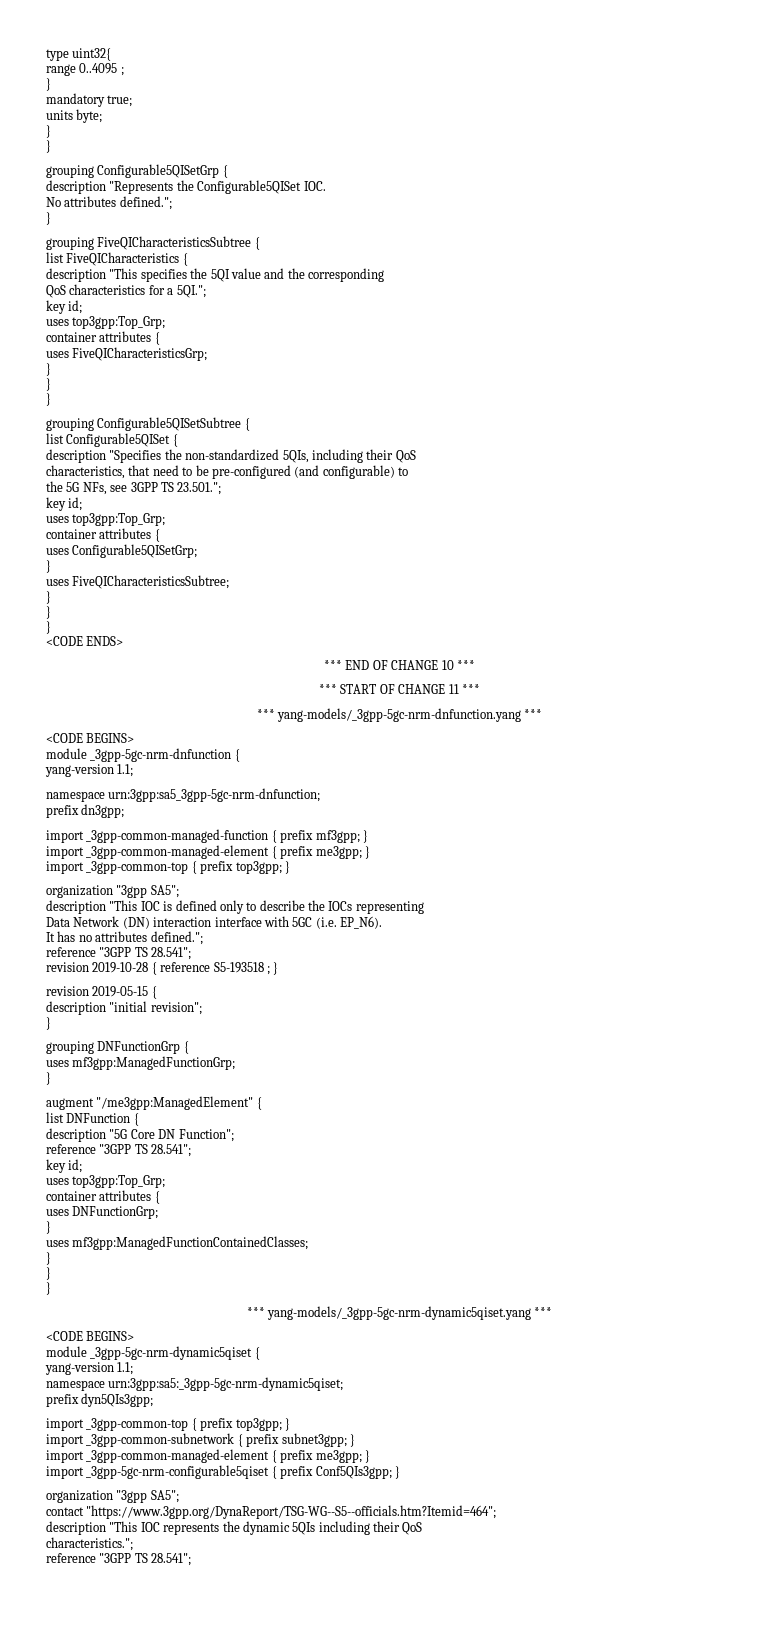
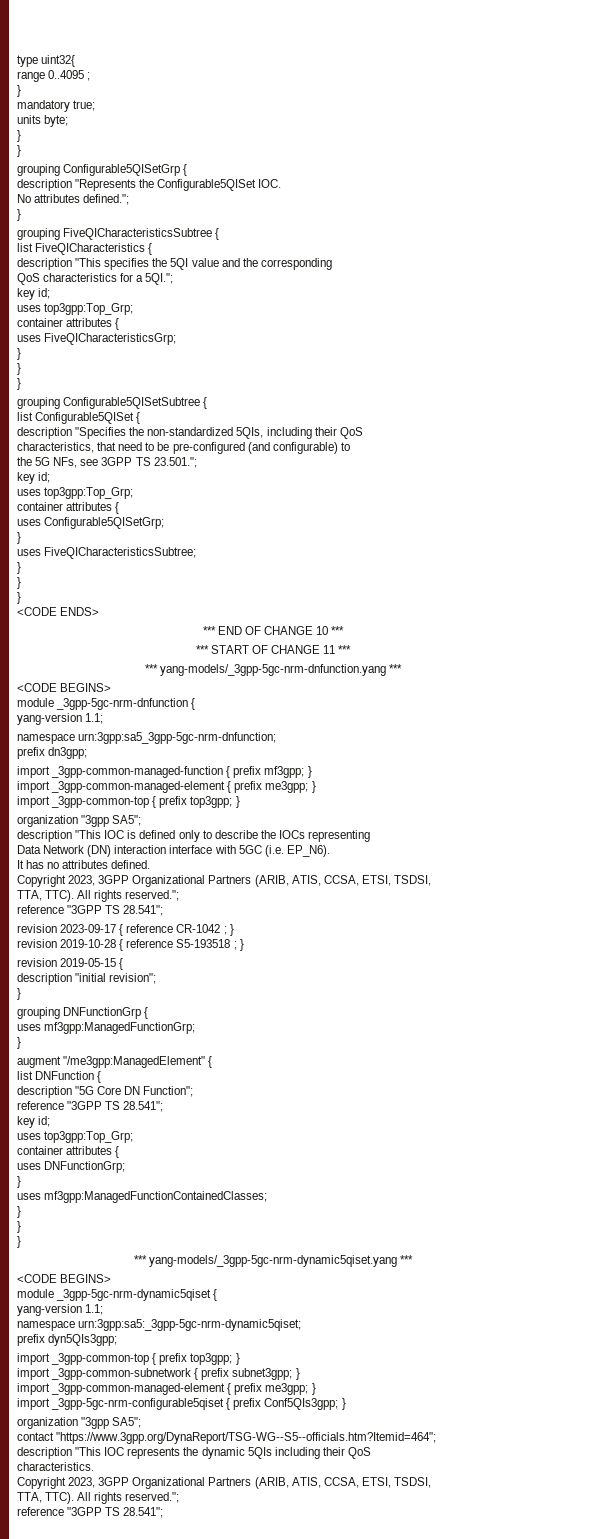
[150,931,203,945] [46,947,192,960] defined."; // reference "3GPP TS 28.541"; -> [111,860,151,869] [17,875,431,887] [17,890,180,902] [17,905,164,916] [17,924,234,936] defined. // Copyright 2023, 3GPP Organizational Partners (ARIB, ATIS, CCSA, ETSI, TSDSI, // TTA, TTC). All rights reserved."; // reference "3GPP TS 28.541"; // revision 2023-09-17 { reference CR-1042 ; }
[46,1537,133,1551] characteristics."; -> [17,1462,94,1471] [17,1477,431,1489] [17,1492,180,1504] characteristics. // Copyright 2023, 3GPP Organizational Partners (ARIB, ATIS, CCSA, ETSI, TSDSI, // TTA, TTC). All rights reserved.";

